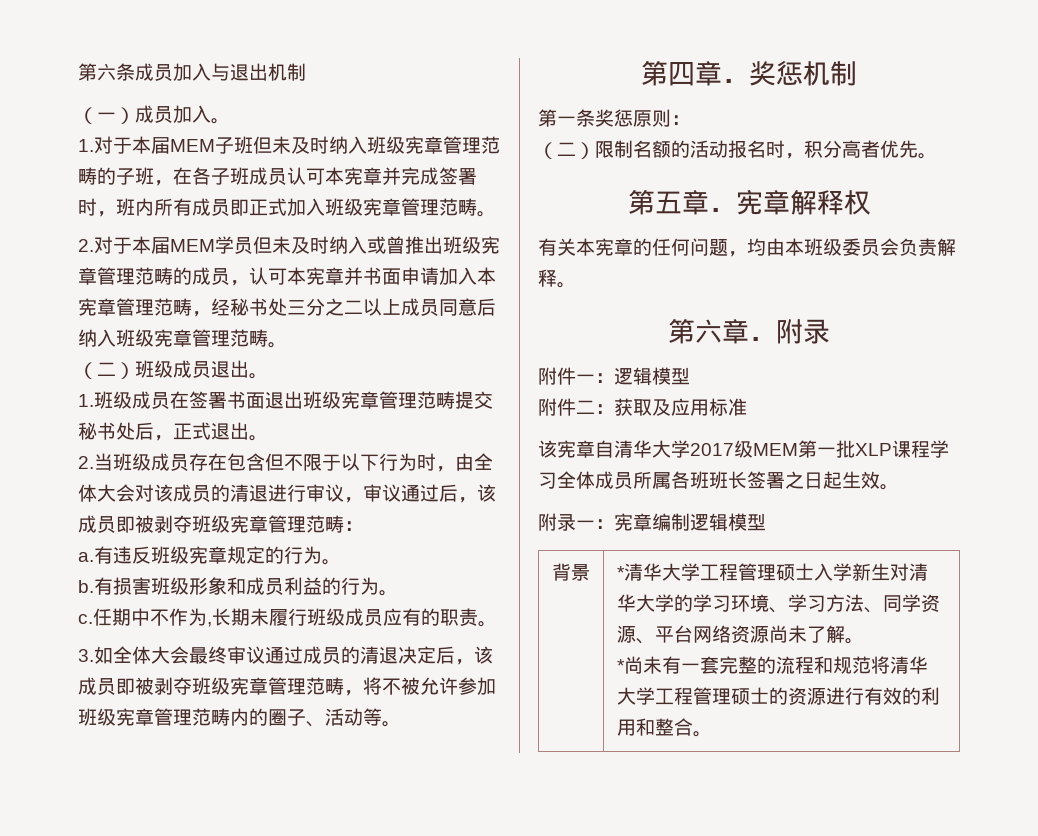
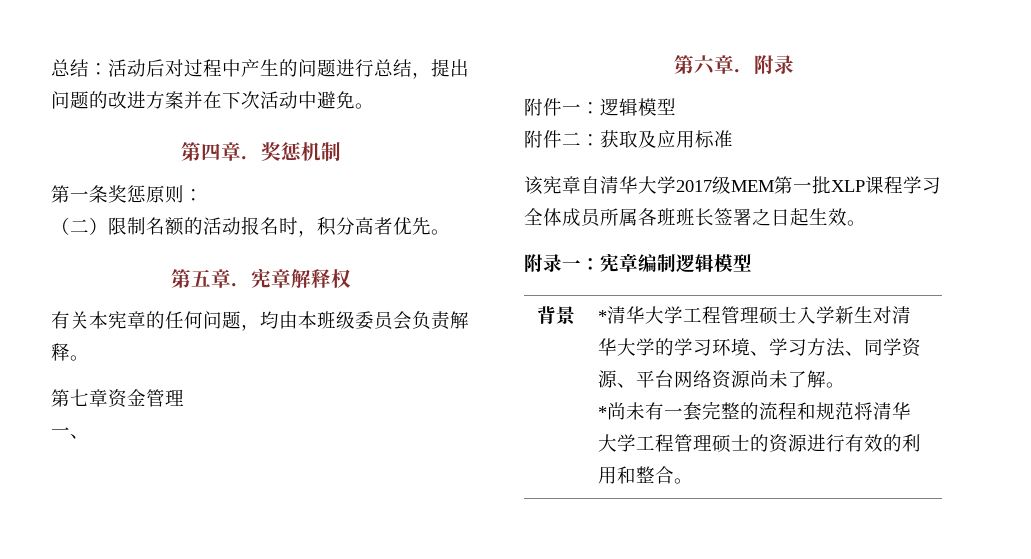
[78,63,306,81] [78,105,230,124] [78,136,500,154] [78,167,477,186] [78,198,496,217] [78,236,500,254] [78,267,496,286] [78,298,496,317] [78,329,287,348] [78,360,268,379] [78,391,493,409] [78,422,268,441] [78,453,493,472] [78,484,496,503] [78,515,363,533] [78,546,341,565] [78,577,398,596] [78,608,497,627] [78,646,493,665] [78,677,496,696] [78,708,382,727] 第六条成员加入与退出机制 // （一）成员加入。 // 1.对于本届MEM子班但未及时纳入班级宪章管理范畴的子班，在各子班成员认可本宪章并完成签署时，班内所有成员即正式加入班级宪章管理范畴。 // 2.对于本届MEM学员但未及时纳入或曾推出班级宪章管理范畴的成员，认可本宪章并书面申请加入本宪章管理范畴，经秘书处三分之二以上成员同意后纳入班级宪章管理范畴。 // （二）班级成员退出。 // 1.班级成员在签署书面退出班级宪章管理范畴提交秘书处后，正式退出。 // 2.当班级成员存在包含但不限于以下行为时，由全体大会对该成员的清退进行审议，审议通过后，该成员即被剥夺班级宪章管理范畴： // a.有违反班级宪章规定的行为。 // b.有损害班级形象和成员利益的行为。 // c.任期中不作为,长期未履行班级成员应有的职责。 // 3.如全体大会最终审议通过成员的清退决定后，该成员即被剥夺班级宪章管理范畴，将不被允许参加班级宪章管理范畴内的圈子、活动等 -> [51,59,469,79] [51,91,355,109] 总结：活动后对过程中产生的问题进行总结，提出问题的改进方案并在下次活动中避免
(576, 285) none -> [51,389,184,408] [51,427,89,439] // 第七章资金管理 // 一、

